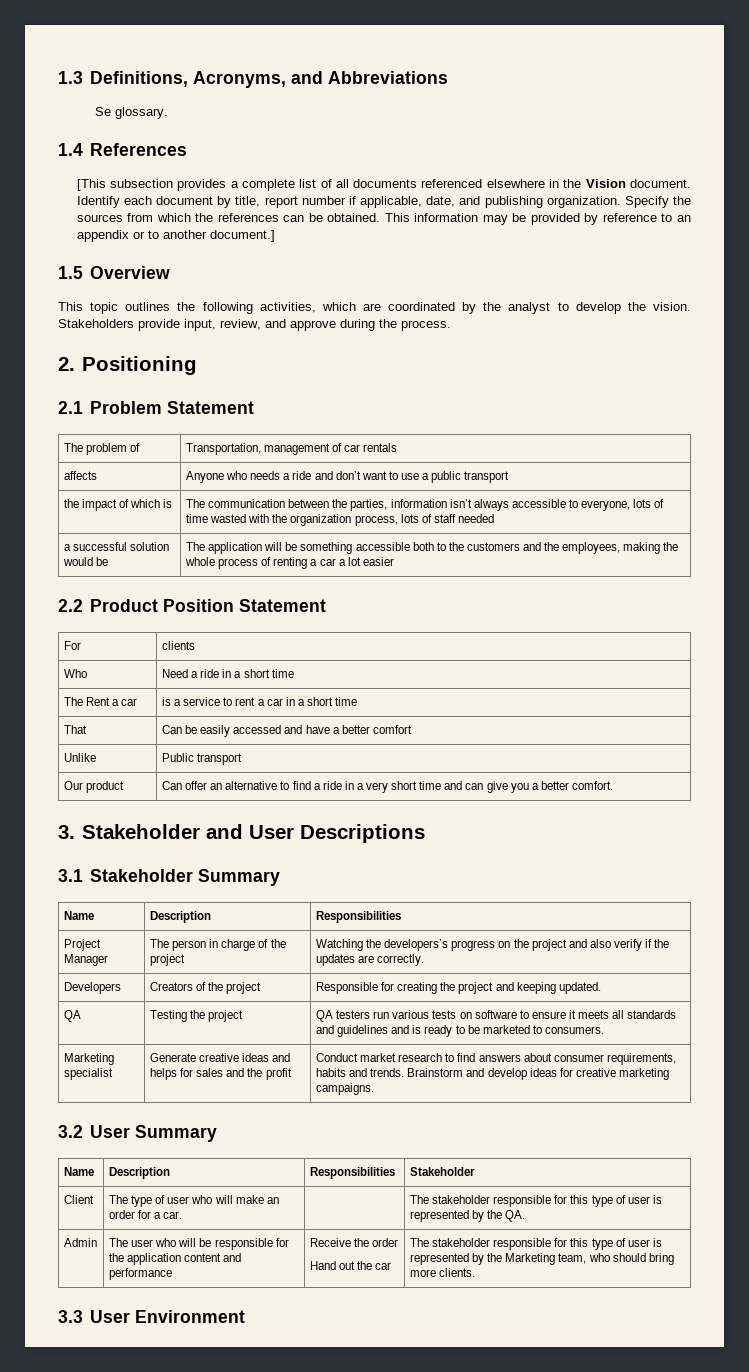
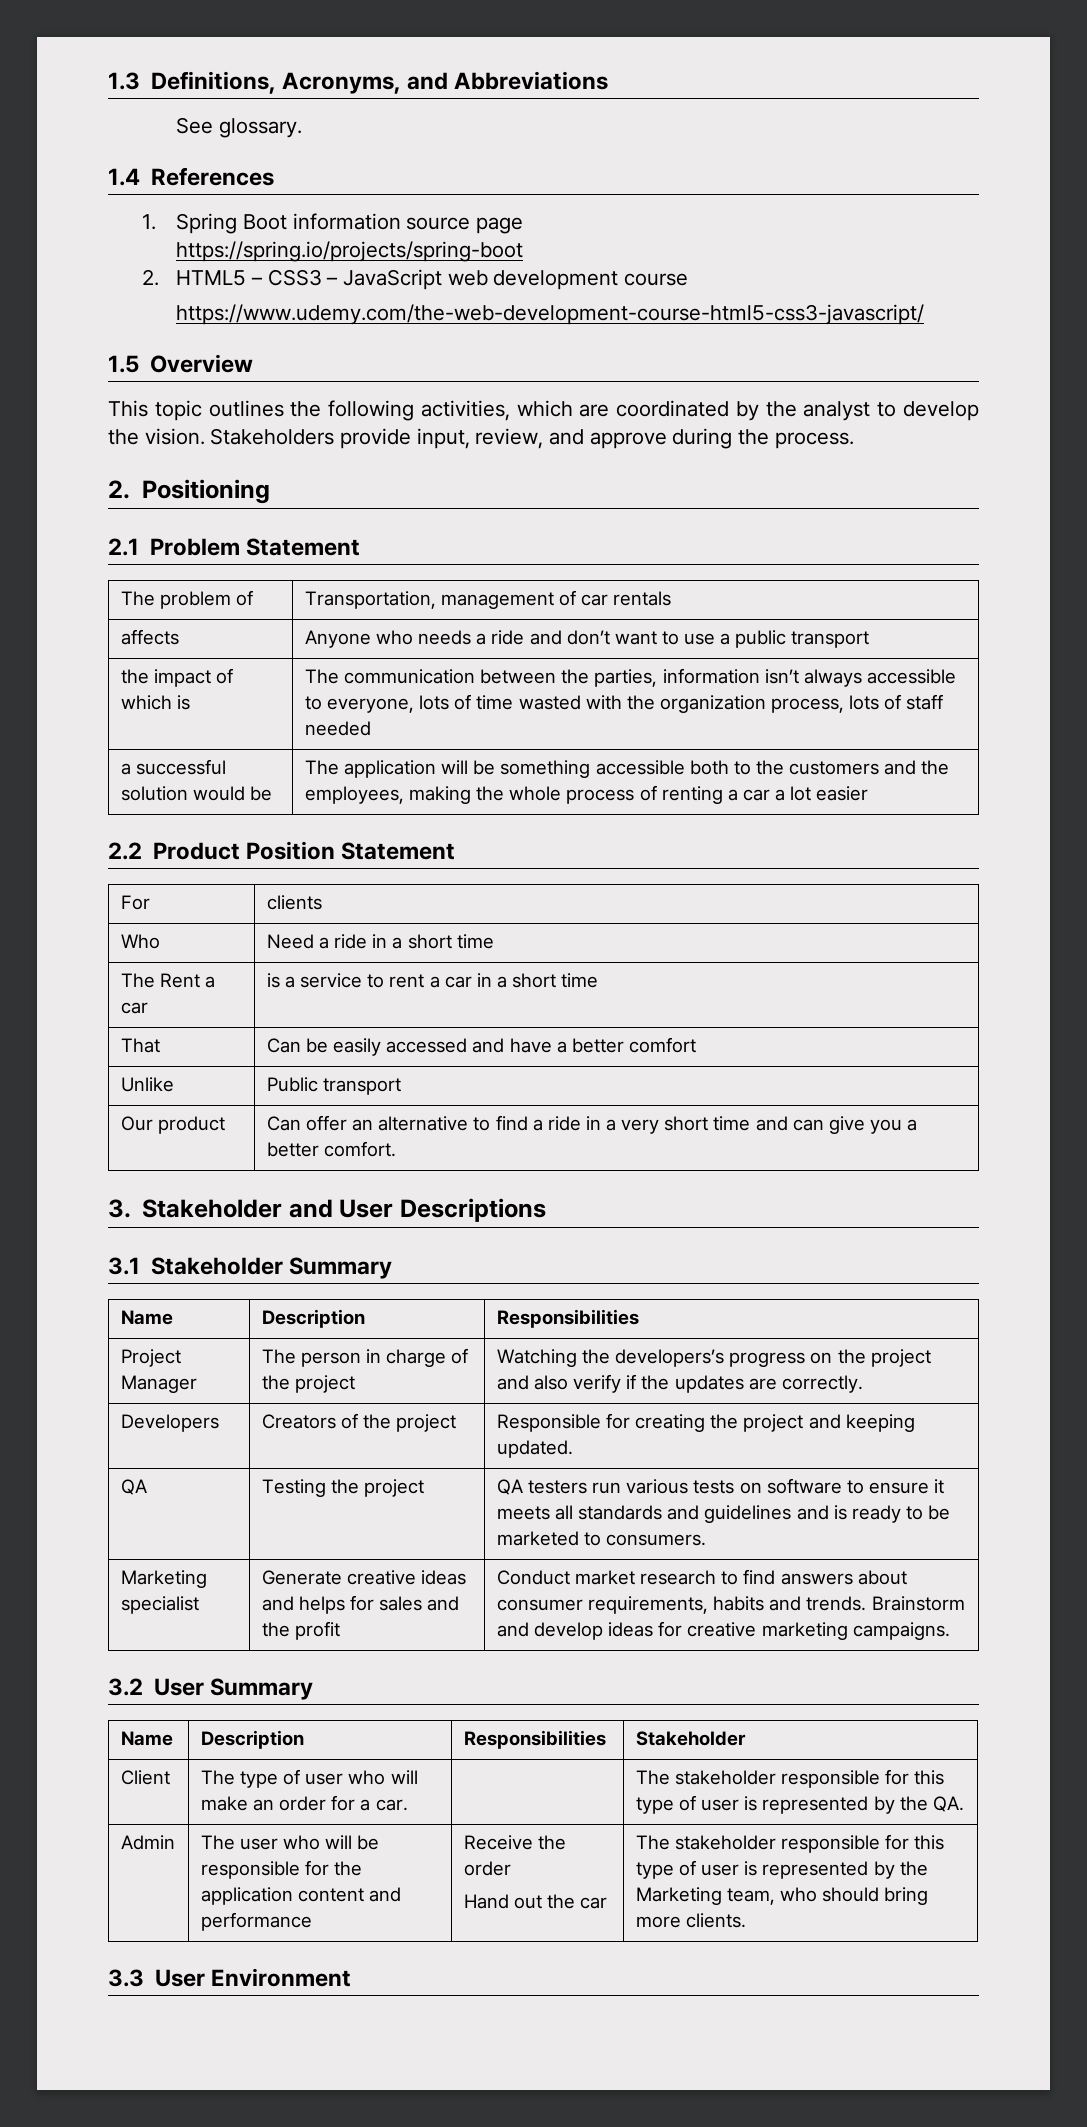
[95,107,112,116] Se -> [176,117,214,134] See
[76,179,691,191] [76,196,692,208] [76,213,691,225] [76,230,275,242] [This subsection provides a complete list of all documents referenced elsewhere in the Vision document. Identify each document by title, report number if applicable, date, and publishing organization. Specify the sources from which the references can be obtained. This information may be provided by reference to an appendix or to another document.] -> [142,213,524,234] [176,241,524,262] [142,269,689,290] [176,304,925,325] 1. Spring Boot information source page // https://spring.io/projects/spring-boot // 2. HTML5 – CSS3 – JavaScript web development course // https://www.udemy.com/the-web-development-course-html5-css3-javascript/

